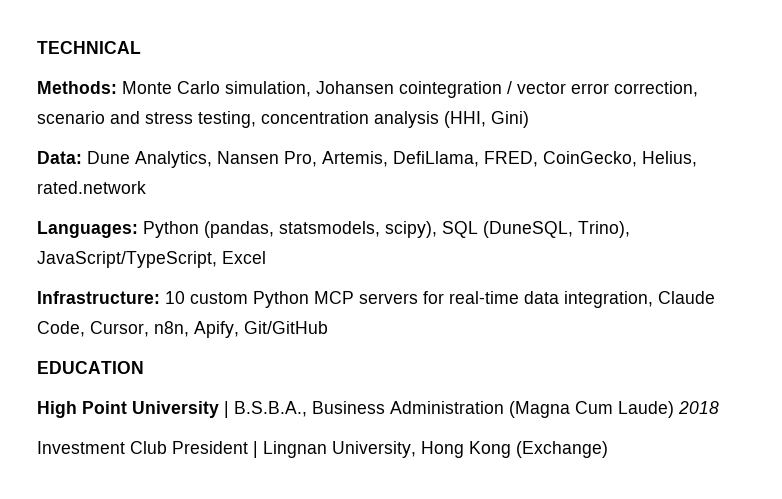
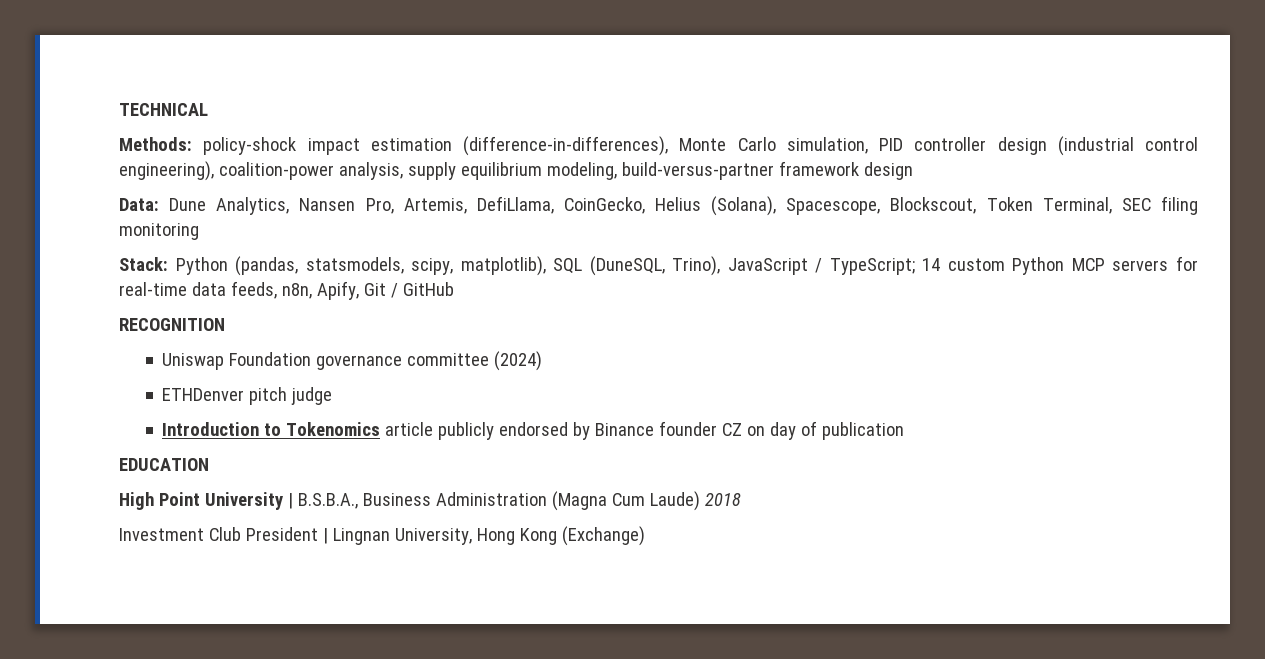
[122,81,698,98] [37,111,529,128] Monte Carlo simulation, Johansen cointegration / vector error correction, scenario and stress testing, concentration analysis (HHI, Gini) -> [203,136,1198,156] [119,161,913,181] policy-shock impact estimation (difference-in-differences), Monte Carlo simulation, PID controller design (industrial control engineering), coalition-power analysis, supply equilibrium modeling, build-versus-partner framework design
[484,151,697,167] [37,181,146,194] [37,221,138,238] FRED, CoinGecko, Helius, rated.network // Languages: -> [563,196,1198,216] [119,223,199,240] [119,257,168,271] CoinGecko, Helius (Solana), Spacescope, Blockscout, Token Terminal, SEC filing monitoring // Stack:
[385,221,437,238] scipy), -> [411,256,546,276] scipy, matplotlib),
[37,251,266,268] [37,291,185,304] JavaScript/TypeScript, Excel // Infrastructure: 10 -> [727,258,941,275] JavaScript / TypeScript; 14
[564,291,715,308] [37,321,328,338] integration, Claude Code, Cursor, n8n, Apify, Git/GitHub -> [230,281,454,300] [119,318,225,331] [162,351,543,371] [162,387,333,405] [162,421,905,440] feeds, n8n, Apify, Git / GitHub // RECOGNITION // Uniswap Foundation governance committee (2024) // ETHDenver pitch judge // Introduction to Tokenomics article publicly endorsed by Binance founder CZ on day of publication

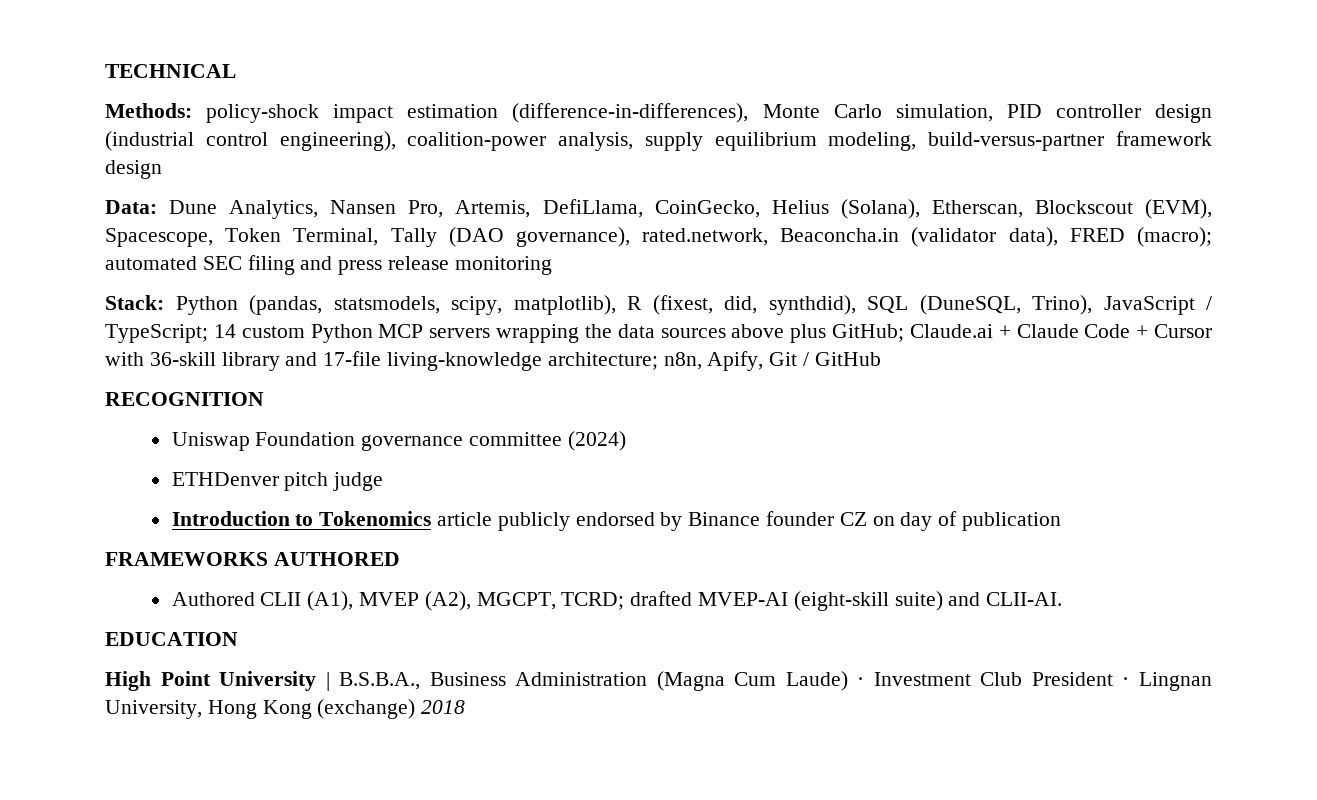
[786,196,1198,215] Spacescope, Blockscout, Token Terminal, SEC filing -> [931,199,1213,219] [105,227,1212,247] [105,255,450,275] Etherscan, Blockscout (EVM), Spacescope, Token Terminal, Tally (DAO governance), rated.network, Beaconcha.in (validator data), FRED (macro); automated SEC filing and press release
(546, 266) none -> [627,295,856,315] R (fixest, did, synthdid),
[1175,256,1198,271] [119,281,277,299] for real-time data feeds, -> [495,324,1212,343] [105,351,658,371] wrapping the data sources above plus GitHub; Claude.ai + Claude Code + Cursor with 36-skill library and 17-file living-knowledge architecture;
(905, 431) none -> [105,552,400,566] [171,591,1063,611] // FRAMEWORKS AUTHORED // Authored CLII (A1), MVEP (A2), MGCPT, TCRD; drafted MVEP-AI (eight-skill suite) and CLII-AI.
[704,493,741,506] 2018 // -> [857,677,865,686] ·
[322,528,328,544] | -> [1122,677,1130,686] ·
[561,526,645,546] (Exchange) -> [317,699,466,719] (exchange) 2018

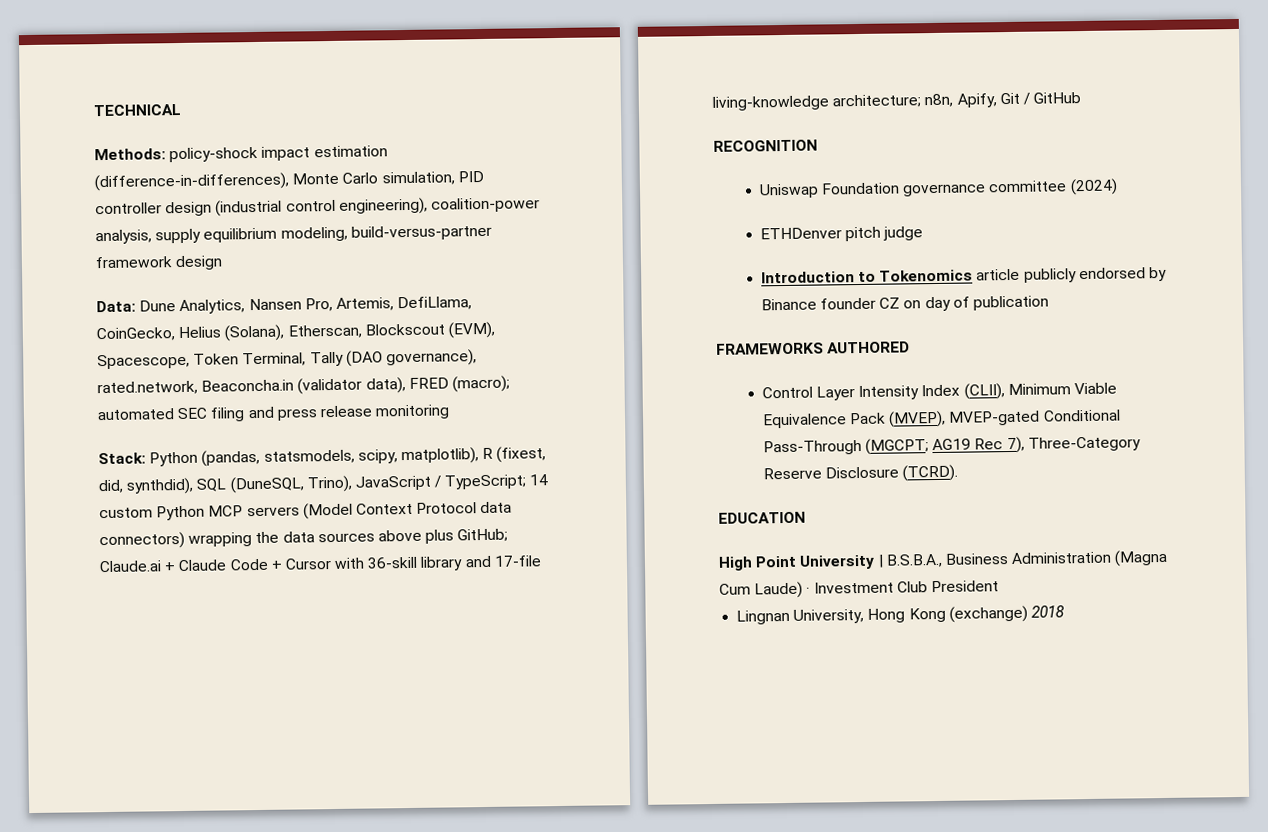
(491, 333) none -> [302,501,513,520] [99,531,185,550] (Model Context Protocol data connectors)
[171,591,1063,611] Authored CLII (A1), MVEP (A2), MGCPT, TCRD; drafted MVEP-AI (eight-skill suite) and CLII-AI. -> [761,382,1117,401] [761,409,1121,429] [762,436,1141,456] [762,464,959,482] Control Layer Intensity Index (CLII), Minimum Viable Equivalence Pack (MVEP), MVEP-gated Conditional Pass-Through (MGCPT; AG19 Rec 7), Three-Category Reserve Disclosure (TCRD).
[1122,677,1130,686] · -> (999, 586) //

